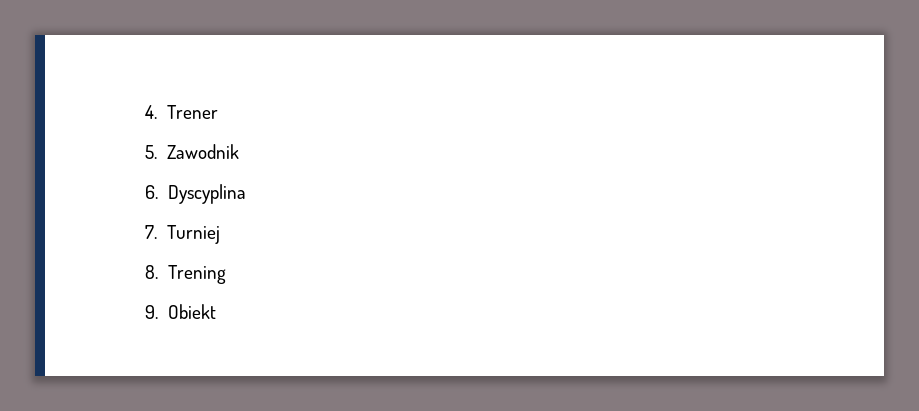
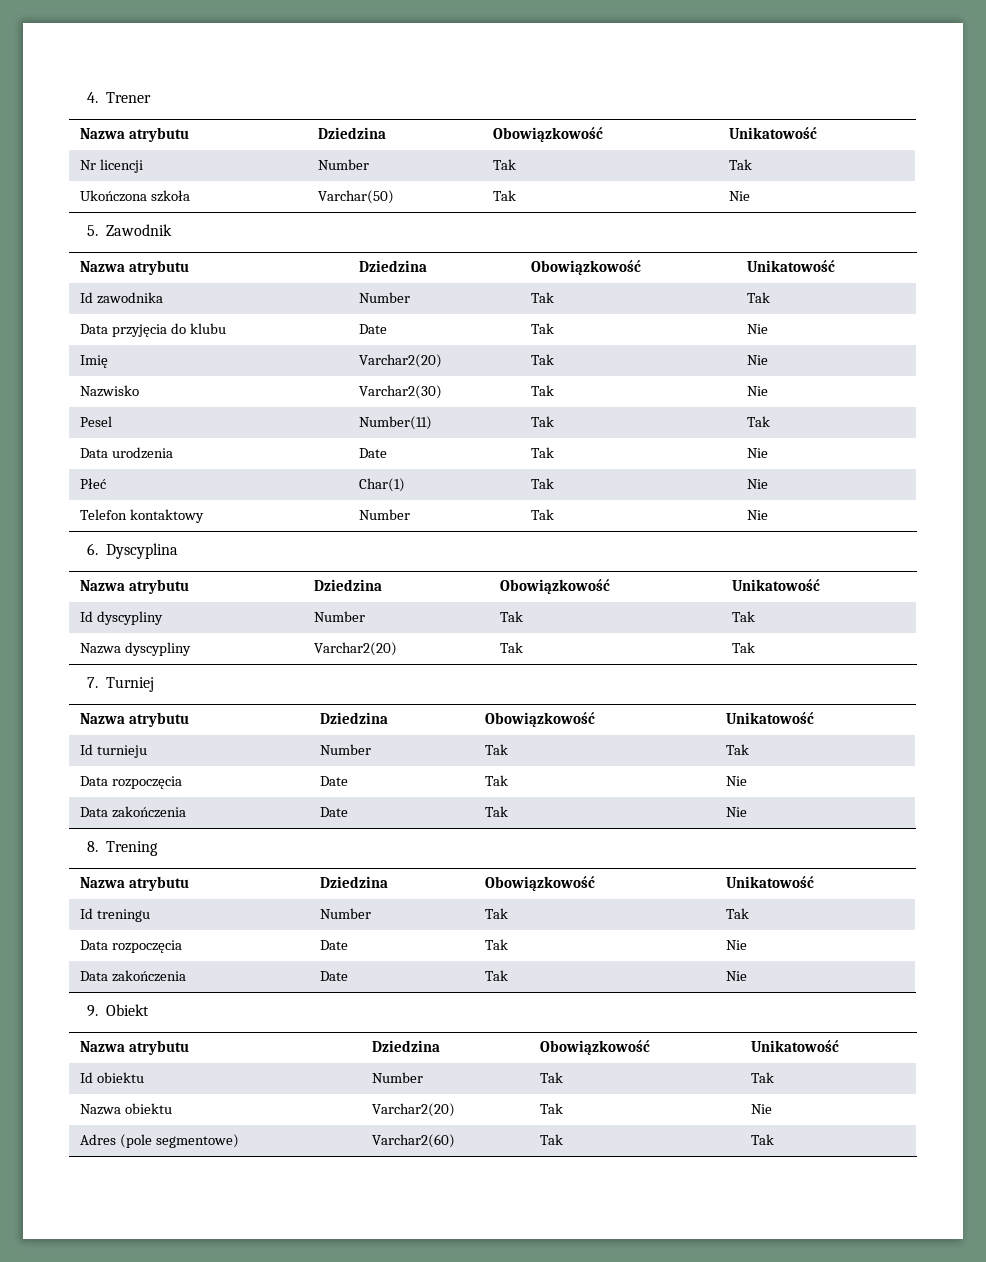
[145,144,239,159] [145,184,246,204] [145,225,220,244] [145,265,226,284] [145,304,216,319] // 5. Zawodnik // 6. Dyscyplina // 7. Turniej // 8. Trening // 9. Obiekt -> [79,127,189,142] [317,127,386,139] [492,127,603,142] [728,127,817,139] [79,159,143,173] [317,159,369,170] [492,159,516,170] [728,159,752,170] [79,190,190,202] [317,190,394,204] [492,190,516,201] [728,191,750,201] [87,224,173,236] [79,260,189,275] [358,260,427,272] [530,260,641,275] [746,260,835,272] [79,292,163,304] [358,292,410,303] [530,292,554,303] [746,292,770,303] [79,323,226,337] [358,324,387,334] [530,323,554,334] [746,324,768,334] [79,355,108,368] [358,354,442,368] [530,354,554,365] [746,355,768,365] [79,385,139,397] [358,385,442,399] [530,385,554,396] [746,386,768,396] [79,416,112,427] [358,416,432,430] [530,416,554,427] [746,416,770,427] [79,447,173,459] [358,448,387,458] [530,447,554,458] [746,448,768,458] [79,478,106,489] [358,478,405,492] [530,478,554,489] [746,479,768,489] [79,509,204,523] [358,509,410,520] [530,509,554,520] [746,510,768,520] [87,543,179,559] [79,579,189,594] [313,579,382,591] [499,579,610,594] [731,579,820,591] [79,611,163,625] [313,611,365,622] [499,611,523,622] [731,611,755,622] [79,642,191,656] [313,642,397,656] [499,642,523,653] [731,642,755,653] [87,677,155,692] [79,712,189,727] [319,712,388,724] [484,712,595,727] [725,712,814,724] [79,744,147,758] [319,744,371,755] [484,744,508,755] [725,744,749,755] [79,776,182,789] [319,776,348,786] [484,775,508,786] [725,776,747,786] [79,806,186,818] [319,807,348,817] [484,806,508,817] [725,807,747,817] [87,841,159,856] [79,876,189,891] [319,876,388,888] [484,876,595,891] [725,876,814,888] [79,908,150,922] [319,908,371,919] [484,908,508,919] [725,908,749,919] [79,940,182,953] [319,940,348,950] [484,939,508,950] [725,940,747,950] [79,970,186,982] [319,971,348,981] [484,970,508,981] [725,971,747,981] [87,1004,150,1017] [79,1040,189,1055] [371,1040,440,1052] [539,1040,650,1055] [750,1040,839,1052] [79,1072,144,1083] [371,1072,423,1083] [539,1072,563,1083] [750,1072,774,1083] [79,1103,172,1115] [371,1103,455,1117] [539,1103,563,1114] [750,1104,772,1114] [79,1134,239,1148] [371,1134,455,1148] [539,1134,563,1145] [750,1134,774,1145] // Nazwa atrybutu | Dziedzina | Obowiązkowość | Unikatowość // Nr licencji | Number | Tak | Tak // Ukończona szkoła | Varchar(50) | Tak | Nie // 5. Zawodnik // Nazwa atrybutu | Dziedzina | Obowiązkowość | Unikatowość // Id zawodnika | Number | Tak | Tak // Data przyjęcia do klubu | Date | Tak | Nie // Imię | Varchar2(20) | Tak | Nie // Nazwisko | Varchar2(30) | Tak | Nie // Pesel | Number(11) | Tak | Tak // Data urodzenia | Date | Tak | Nie // Płeć | Char(1) | Tak | Nie // Telefon kontaktowy | Number | Tak | Nie // 6. Dyscyplina // Nazwa atrybutu | Dziedzina | Obowiązkowość | Unikatowość // Id dyscypliny | Number | Tak | Tak // Nazwa dyscypliny | Varchar2(20) | Tak | Tak // 7. Turniej // Nazwa atrybutu | Dziedzina | Obowiązkowość | Unikatowość // Id turnieju | Number | Tak | Tak // Data rozpoczęcia | Date | Tak | Nie // Data zakończenia | Date | Tak | Nie // 8. Trening // Nazwa atrybutu | Dziedzina | Obowiązkowość | Unikatowość // Id treningu | Number | Tak | Tak // Data rozpoczęcia | Date | Tak | Nie // Data zakończenia | Date | Tak | Nie // 9. Obiekt // Nazwa atrybutu | Dziedzina | Obowiązkowość | Unikatowość // Id obiektu | Number | Tak | Tak // Nazwa obiektu | Varchar2(20) | Tak | Nie // Adres (pole segmentowe) | Varchar2(60) | Tak | Tak

